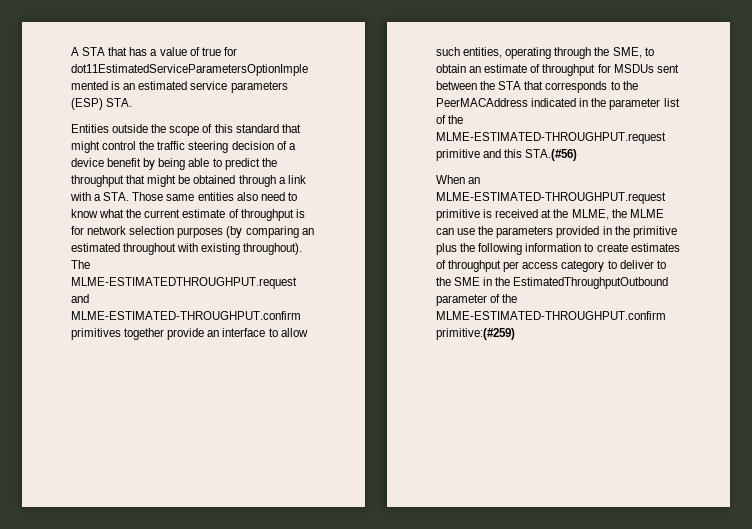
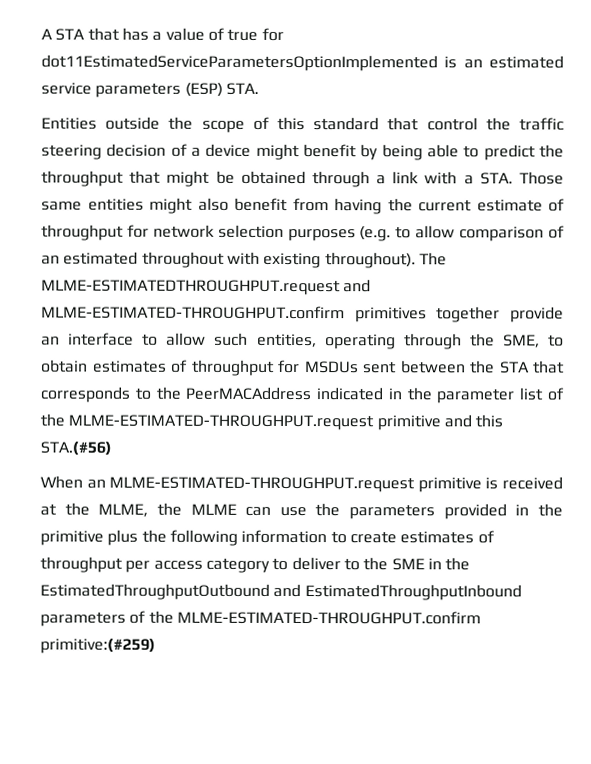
[71,141,100,153] might -> (420, 124) none
(104, 162) none -> [255,143,300,161] might
[236,192,297,201] [71,209,125,218] also need to know what -> [149,197,382,215] might also benefit from having
[295,209,305,218] is -> (124, 232) none
[226,226,299,238] (by comparing -> [359,225,566,242] (e.g. to allow comparison of
[469,64,528,73] an estimate -> [92,360,167,373] estimates
[436,294,487,306] parameter -> [273,583,522,601] [40,611,126,627] and EstimatedThroughputInbound parameters

